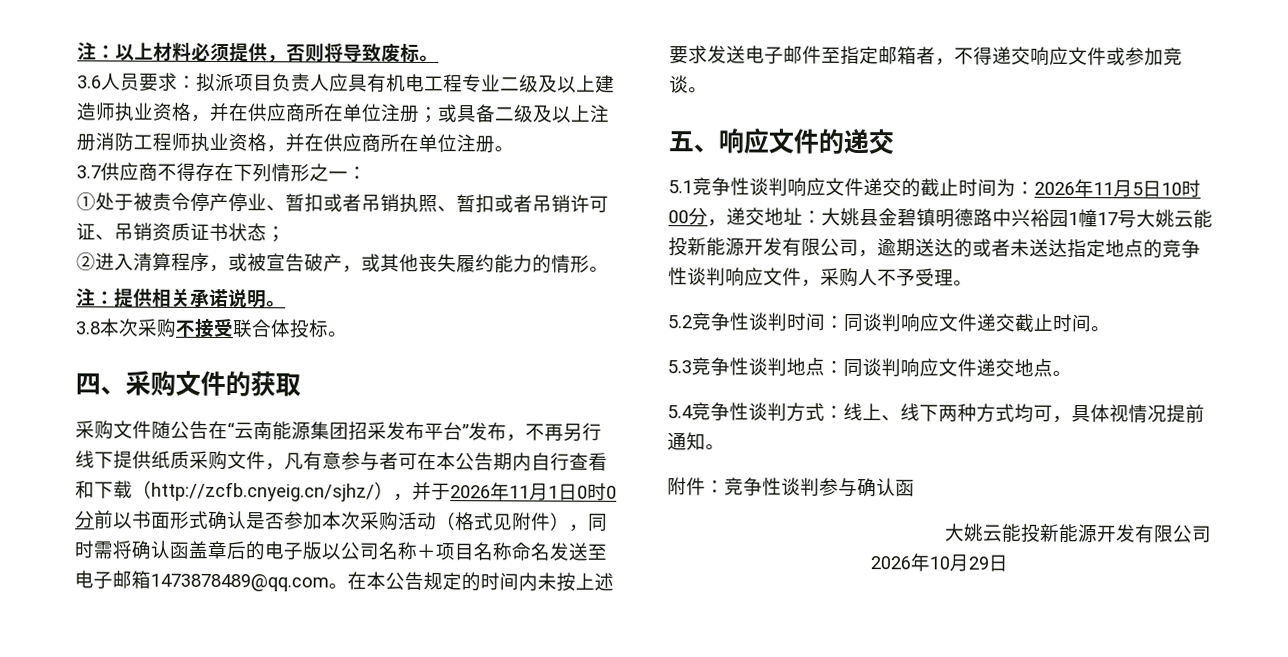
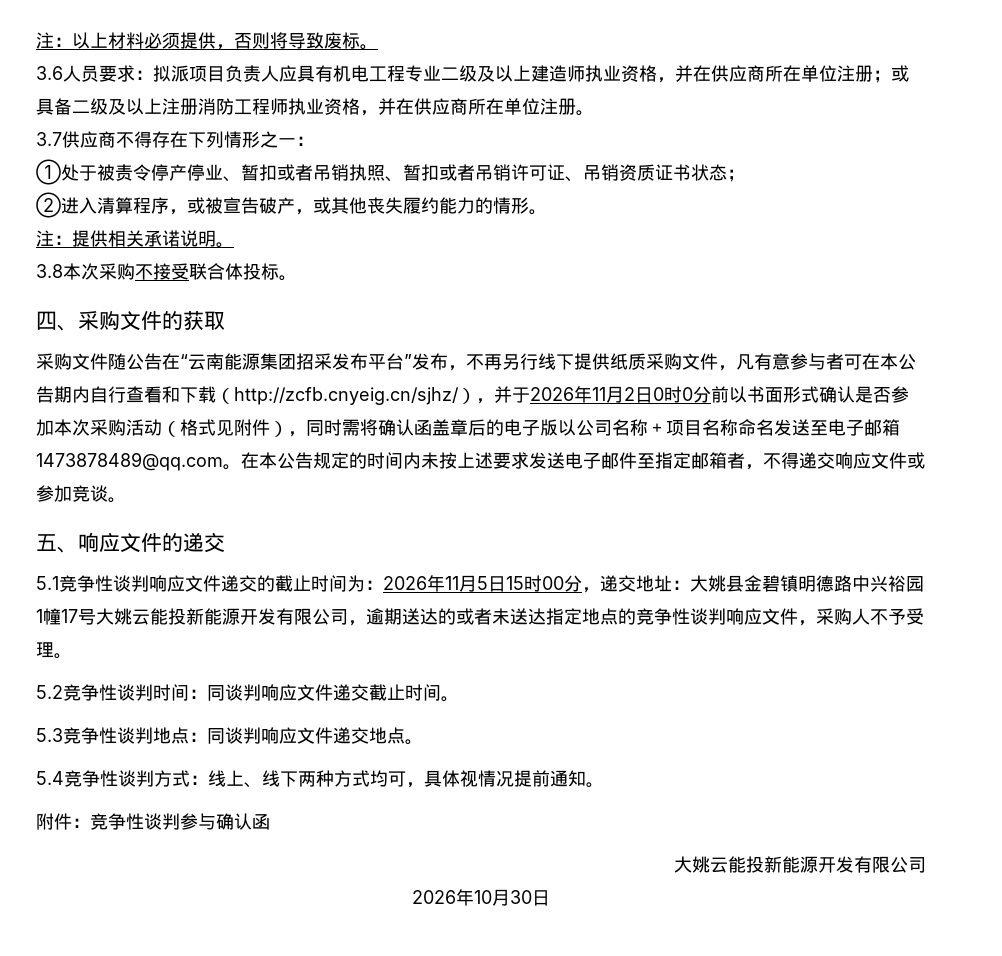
[548,485,559,499] 1 -> [624,387,635,401] 2
[1161,182,1182,196] 10 -> [506,576,524,590] 15
[967,556,989,570] 29 -> [510,890,532,904] 30

